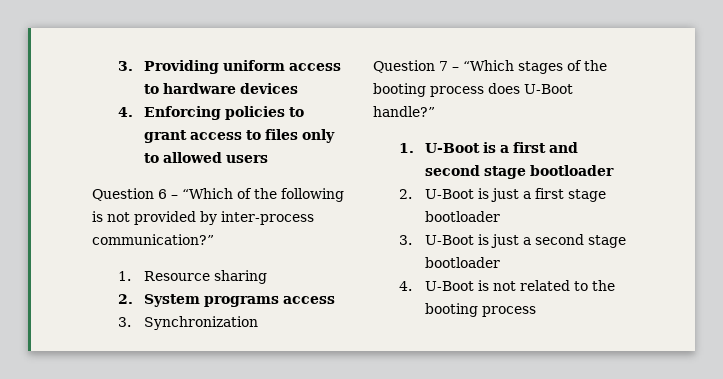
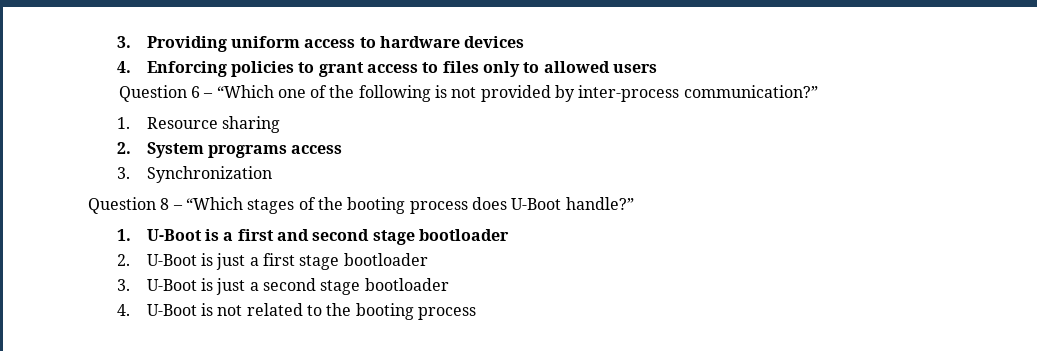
(233, 193) none -> [277,89,306,98] one
[439,61,448,71] 7 -> [160,198,170,210] 8

